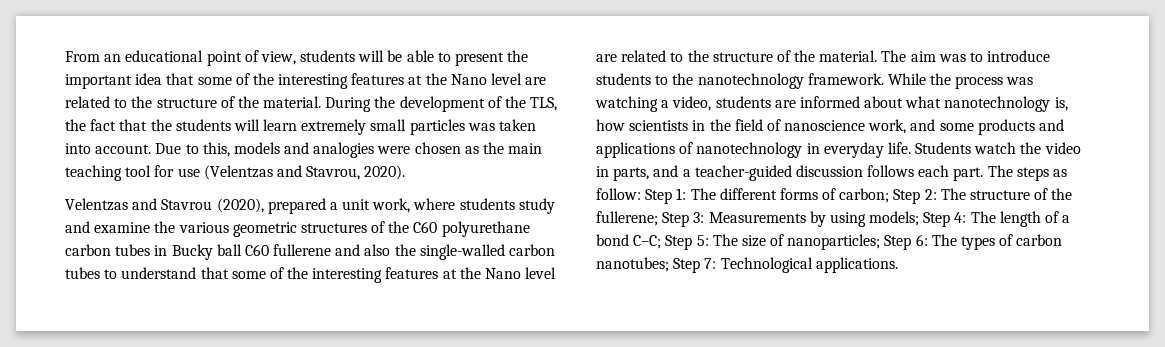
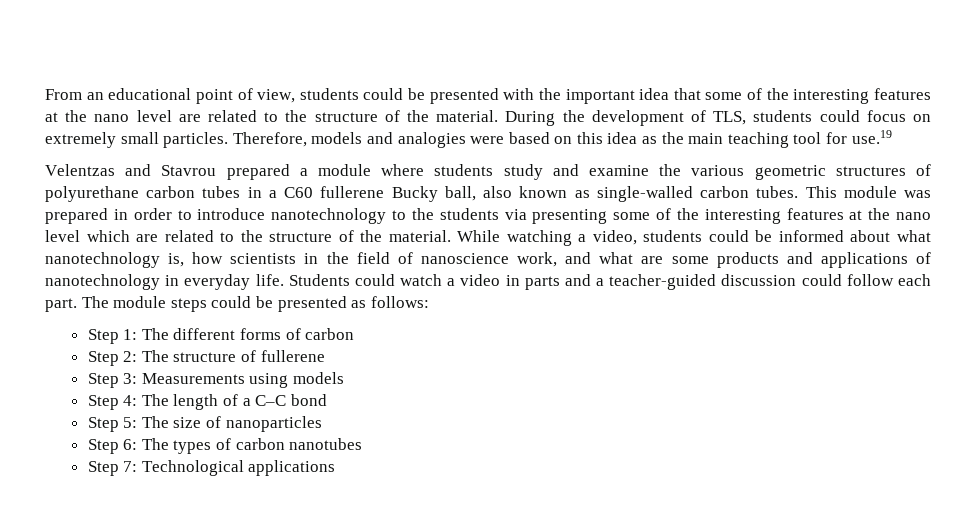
[358,50,505,66] will be able to present -> [363,88,535,104] could be presented with
[450,74,487,85] Nano -> [94,114,130,122] nano
[505,96,558,111] [65,119,537,135] [65,142,461,158] the TLS, the fact that the students will learn extremely small particles was taken into account. Due to this, models and analogies were chosen -> [713,110,932,125] [45,132,638,148] TLS, students could focus on extremely small particles. Therefore, models and analogies were based on this idea
[177,165,406,180] use (Velentzas and Stavrou, 2020). -> [851,130,892,144] use.19
[216,198,264,213] (2020), -> (217, 170) none
[342,198,411,213] unit work, -> [317,164,371,176] module
[388,221,438,233] the C60 -> (932, 170) none
[171,244,556,260] [65,267,557,283] [596,50,1051,62] [596,73,1034,89] Bucky ball C60 fullerene and also the single-walled carbon tubes to understand that some of the interesting features at the Nano level are related to the structure of the material. The aim was to introduce students to the nanotechnology framework. While the process was -> [268,186,932,202] [45,208,932,224] [45,230,501,242] a C60 fullerene Bucky ball, also known as single-walled carbon tubes. This module was prepared in order to introduce nanotechnology to the students via presenting some of the interesting features at the nano level which are related to the structure of the material. While
[774,100,796,108] are -> [708,230,773,242] could be
(936, 125) none -> [599,252,664,264] what are
[974,142,1042,154] watch the -> [354,274,456,286] could watch a
[613,167,650,181] parts, -> [524,276,560,290] parts
[867,165,915,177] follows -> [801,274,894,286] could follow
[1016,167,1068,181] [596,188,641,200] steps as follow: -> [113,296,429,312] module steps could be presented as follows: //
[839,188,890,203] carbon; -> [305,328,355,340] carbon //
[1051,188,1073,200] [596,211,658,226] the fullerene; -> [260,350,325,362] fullerene //
[809,211,920,227] by using models; -> [249,372,345,388] using models //
(1071, 219) none -> [255,395,287,406] C–C
[633,235,662,249] C–C; -> (327, 400) //
[787,234,881,250] nanoparticles; -> [225,416,322,432] nanoparticles //
[596,257,669,272] nanotubes; -> [289,438,363,450] nanotubes //
[815,257,898,273] applications. -> [248,460,336,476] applications

